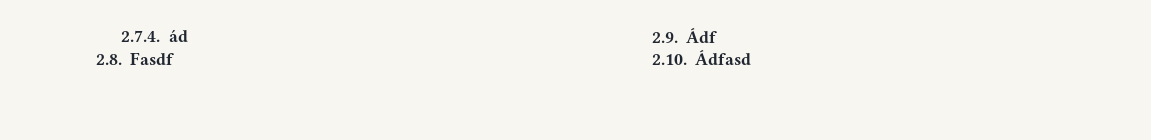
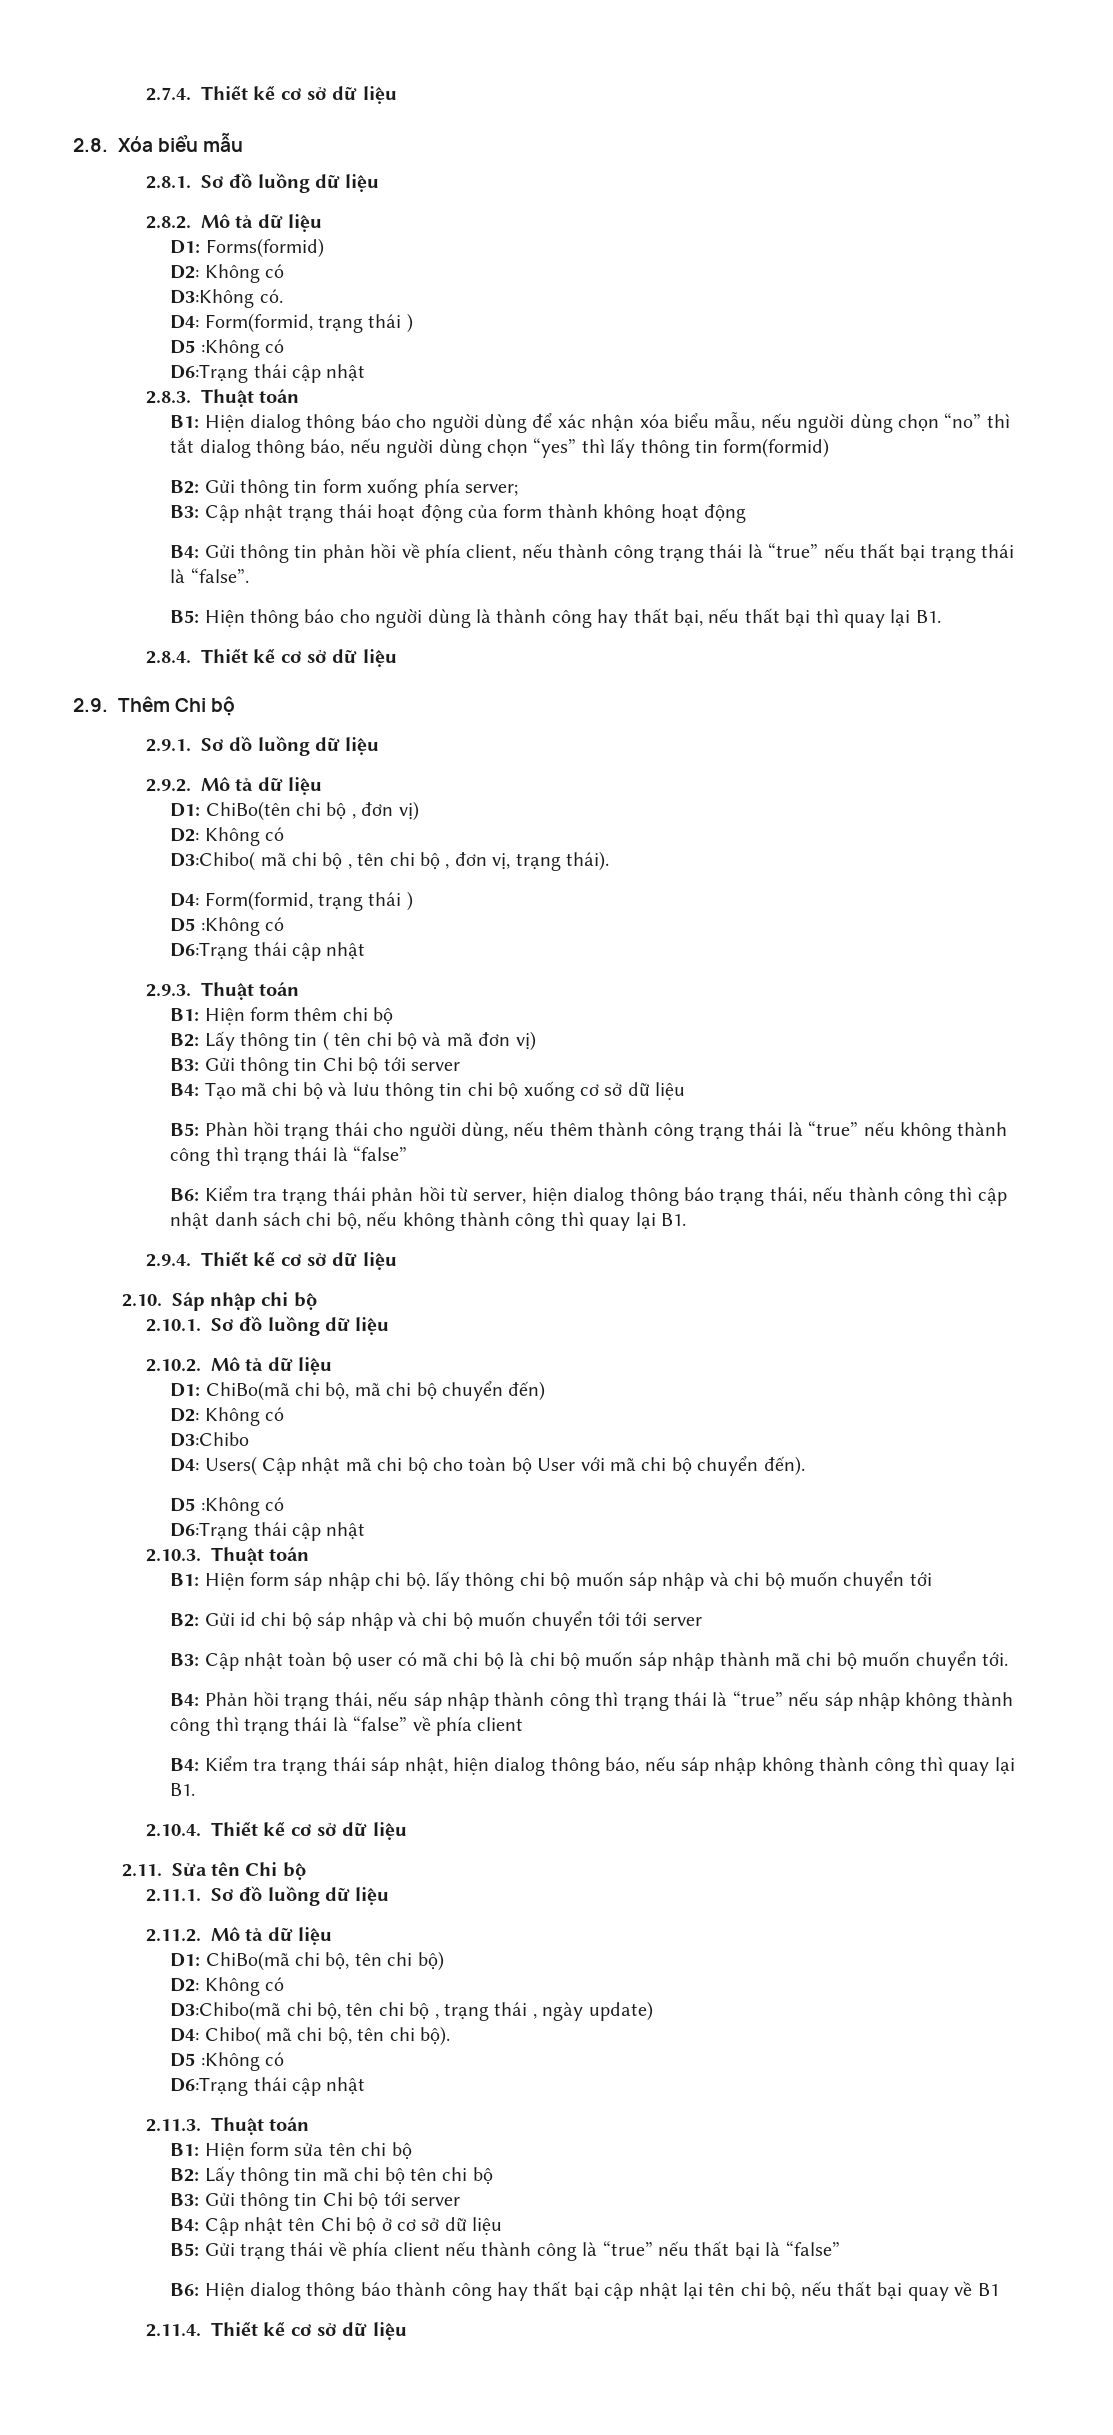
[168,29,188,42] [95,52,175,65] [651,27,718,43] [651,49,752,65] ád // 2.8. Fasdf // 2.9. Ádf // 2.10. Ádfasd -> [200,86,397,104] [73,133,244,152] [145,173,380,193] [145,214,323,232] [170,238,324,258] [170,264,284,283] [170,289,283,308] [170,313,413,333] [170,339,284,358] [170,364,366,383] [145,389,300,407] [170,412,1010,433] [170,438,830,458] [170,478,518,498] [170,504,746,523] [170,543,1015,563] [170,568,249,583] [170,608,941,628] [145,649,397,667] [73,696,236,716] [145,736,380,756] [145,777,323,795] [170,801,419,821] [170,827,284,846] [170,851,609,871] [170,891,413,911] [170,917,284,936] [170,942,366,961] [145,982,300,1000] [170,1007,394,1025] [170,1031,536,1051] [170,1057,460,1076] [170,1081,686,1101] [170,1121,1008,1141] [170,1146,408,1166] [170,1186,1007,1206] [170,1211,686,1231] [145,1252,397,1270] [121,1292,317,1311] [145,1316,390,1336] [145,1357,333,1375] [170,1381,546,1401] [170,1407,284,1426] [170,1432,250,1447] [170,1456,805,1476] [170,1497,284,1516] [170,1522,366,1541] [145,1547,310,1565] [170,1571,932,1591] [170,1611,702,1631] [170,1651,1008,1671] [170,1691,1013,1711] [170,1716,524,1736] [170,1756,1015,1776] [170,1783,196,1796] [145,1822,407,1840] [121,1862,306,1880] [145,1886,390,1906] [145,1927,333,1945] [170,1951,444,1971] [170,1977,284,1996] [170,2001,653,2021] [170,2026,450,2046] [170,2052,284,2071] [170,2077,366,2096] [145,2117,310,2135] [170,2142,412,2160] [170,2166,493,2186] [170,2192,460,2211] [170,2217,503,2236] [170,2241,840,2261] [170,2281,999,2301] [145,2322,407,2340] Thiết kế cơ sở dữ liệu // 2.8. Xóa biểu mẫu // 2.8.1. Sơ đồ luồng dữ liệu // 2.8.2. Mô tả dữ liệu // D1: Forms(formid) // D2: Không có // D3:Không có. // D4: Form(formid, trạng thái ) // D5 :Không có // D6:Trạng thái cập nhật // 2.8.3. Thuật toán // B1: Hiện dialog thông báo cho người dùng để xác nhận xóa biểu mẫu, nếu người dùng chọn “no” thì tắt dialog thông báo, nếu người dùng chọn “yes” thì lấy thông tin form(formid) // B2: Gửi thông tin form xuống phía server; // B3: Cập nhật trạng thái hoạt động của form thành không hoạt động // B4: Gửi thông tin phản hồi về phía client, nếu thành công trạng thái là “true” nếu thất bại trạng thái là “false”. // B5: Hiện thông báo cho người dùng là thành công hay thất bại, nếu thất bại thì quay lại B1. // 2.8.4. Thiết kế cơ sở dữ liệu // 2.9. Thêm Chi bộ // 2.9.1. Sơ dồ luồng dữ liệu // 2.9.2. Mô tả dữ liệu // D1: ChiBo(tên chi bộ , đơn vị) // D2: Không có // D3:Chibo( mã chi bộ , tên chi bộ , đơn vị, trạng thái). // D4: Form(formid, trạng thái ) // D5 :Không có // D6:Trạng thái cập nhật // 2.9.3. Thuật toán // B1: Hiện form thêm chi bộ // B2: Lấy thông tin ( tên chi bộ và mã đơn vị) // B3: Gửi thông tin Chi bộ tới server // B4: Tạo mã chi bộ và lưu thông tin chi bộ xuống cơ sở dữ liệu // B5: Phàn hồi trạng thái cho người dùng, nếu thêm thành công trạng thái là “true” nếu không thành công thì trạng thái là “false” // B6: Kiểm tra trạng thái phản hồi từ server, hiện dialog thông báo trạng thái, nếu thành công thì cập nhật danh sách chi bộ, nếu không thành công thì quay lại B1. // 2.9.4. Thiết kế cơ sở dữ liệu // 2.10. Sáp nhập chi bộ // 2.10.1. Sơ đồ luồng dữ liệu // 2.10.2. Mô tả dữ liệu // D1: ChiBo(mã chi bộ, mã chi bộ chuyển đến) // D2: Không có // D3:Chibo // D4: Users( Cập nhật mã chi bộ cho toàn bộ User với mã chi bộ chuyển đến). // D5 :Không có // D6:Trạng thái cập nhật // 2.10.3. Thuật toán // B1: Hiện form sáp nhập chi bộ. lấy thông chi bộ muốn sáp nhập và chi bộ muốn chuyển tới // B2: Gửi id chi bộ sáp nhập và chi bộ muốn chuyển tới tới server // B3: Cập nhật toàn bộ user có mã chi bộ là chi bộ muốn sáp nhập thành mã chi bộ muốn chuyển tới. // B4: Phản hồi trạng thái, nếu sáp nhập thành công thì trạng thái là “true” nếu sáp nhập không thành công thì trạng thái là “false” về phía client // B4: Kiểm tra trạng thái sáp nhật, hiện dialog thông báo, nếu sáp nhập không thành công thì quay lại B1. // 2.10.4. Thiết kế cơ sở dữ liệu // 2.11. Sửa tên Chi bộ // 2.11.1. Sơ đồ luồng dữ liệu // 2.11.2. Mô tả dữ liệu // D1: ChiBo(mã chi bộ, tên chi bộ) // D2: Không có // D3:Chibo(mã chi bộ, tên chi bộ , trạng thái , ngày update) // D4: Chibo( mã chi bộ, tên chi bộ). // D5 :Không có // D6:Trạng thái cập nhật // 2.11.3. Thuật toán // B1: Hiện form sửa tên chi bộ // B2: Lấy thông tin mã chi bộ tên chi bộ // B3: Gửi thông tin Chi bộ tới server // B4: Cập nhật tên Chi bộ ở cơ sở dữ liệu // B5: Gửi trạng thái về phía client nếu thành công là “true” nếu thất bại là “false” // B6: Hiện dialog thông báo thành công hay thất bại cập nhật lại tên chi bộ, nếu thất bại quay về B1 // 2.11.4. Thiết kế cơ sở dữ liệu

